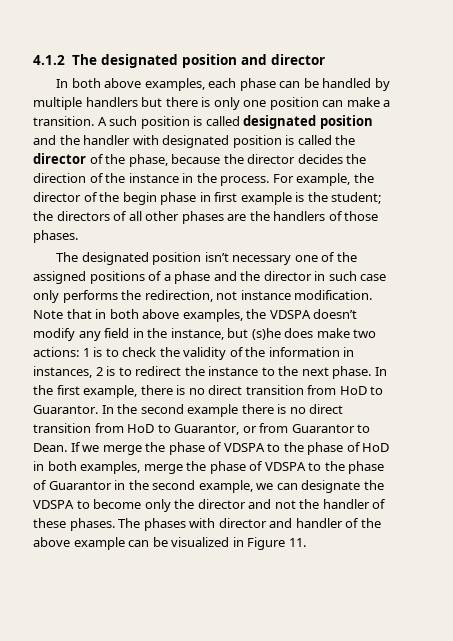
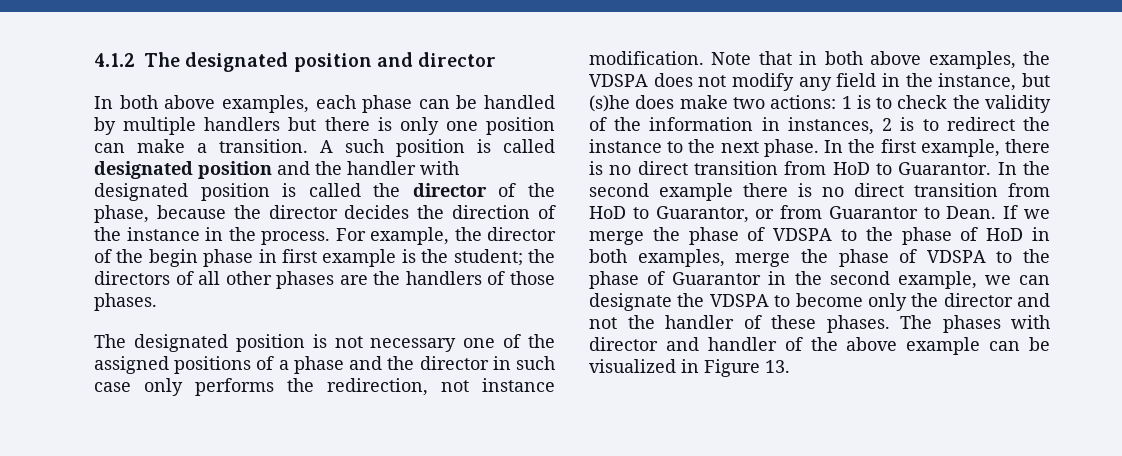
[204,252,229,262] isn’t -> [312,334,363,348] is not
[313,309,358,319] doesn’t -> [653,73,727,87] does not
[288,538,306,547] 11. -> [765,360,790,373] 13.

